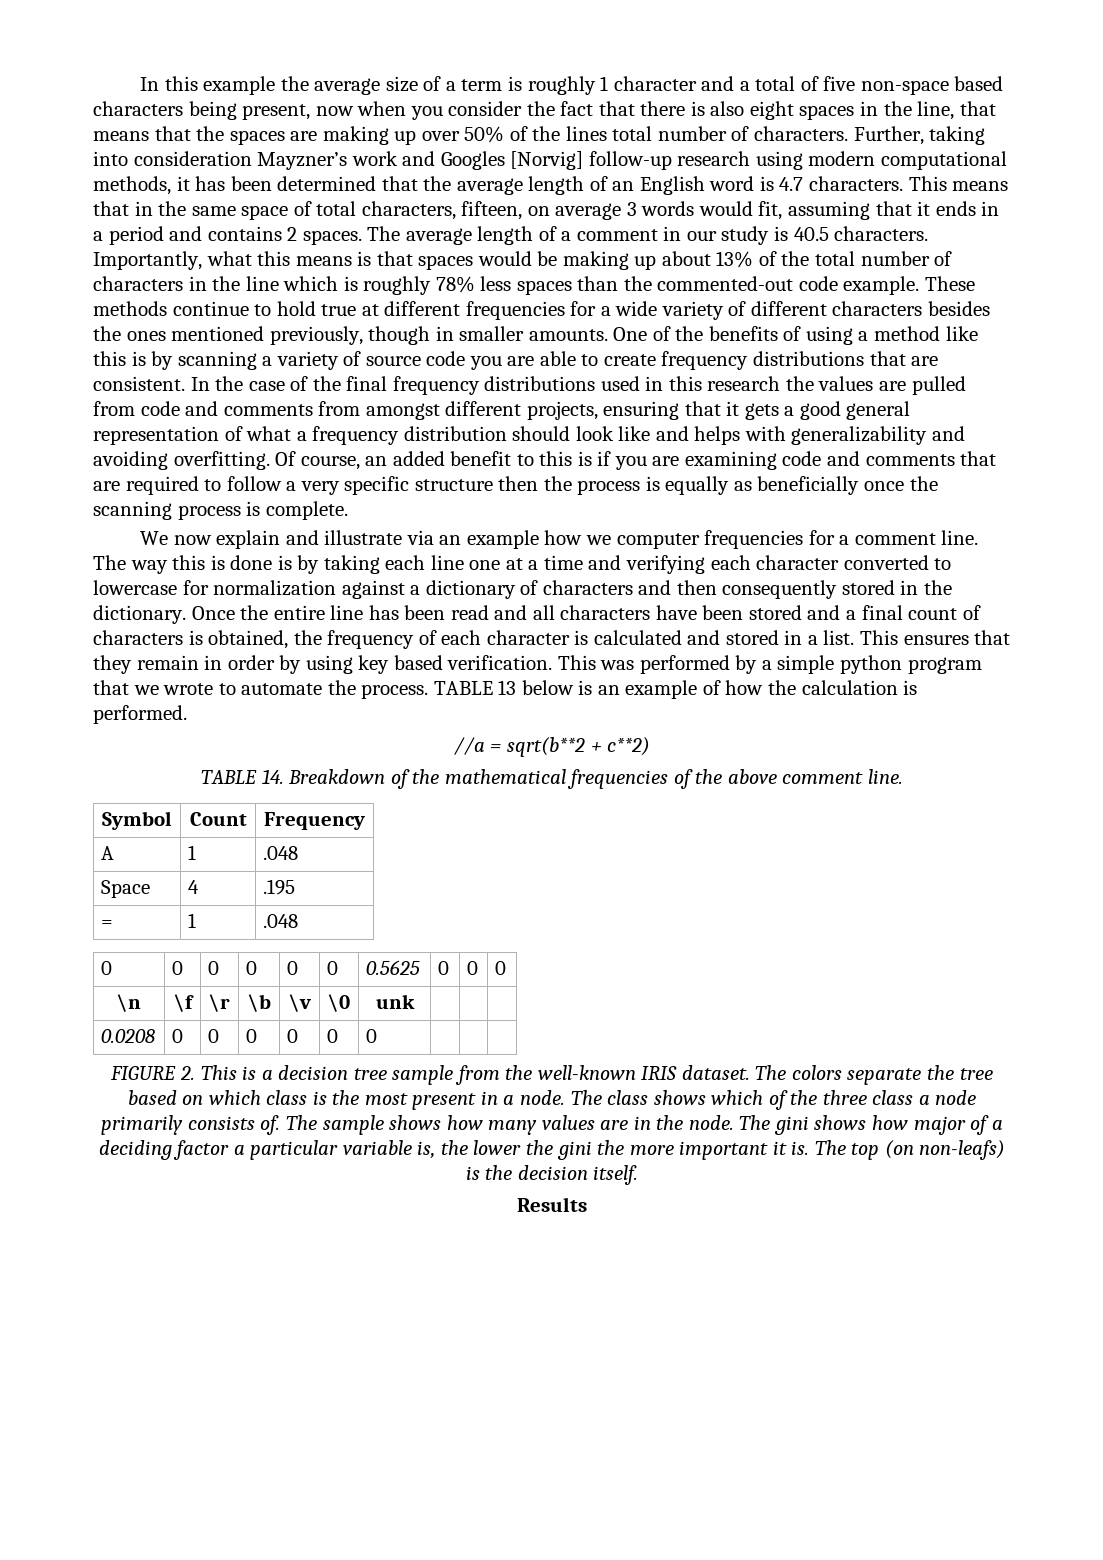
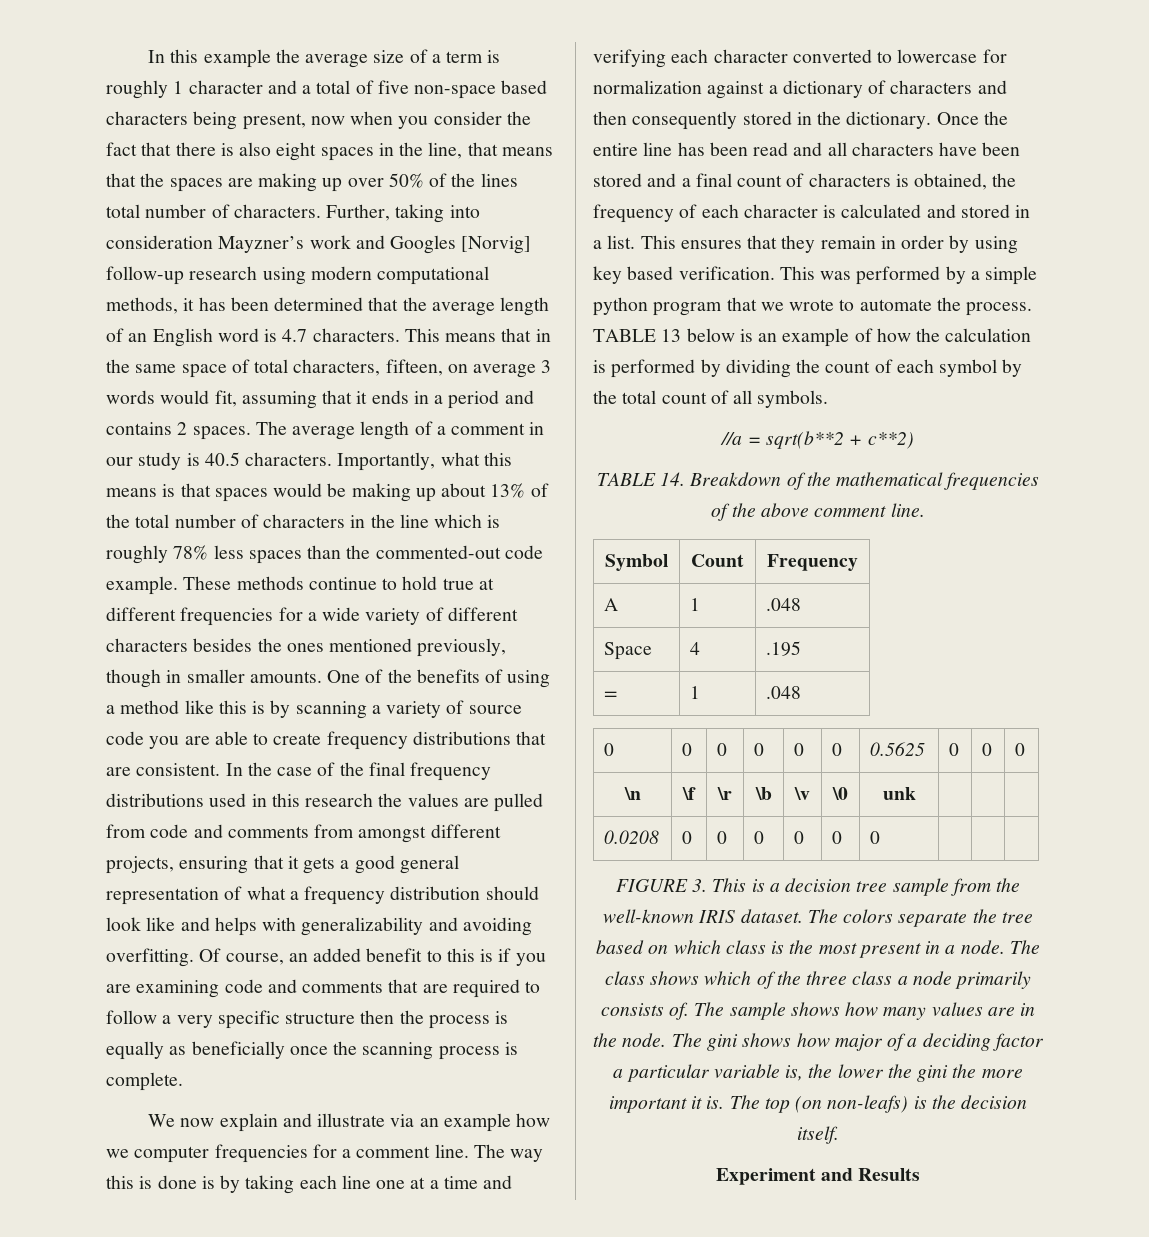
[93,705,187,724] performed. -> [611,359,1023,378] [593,390,829,408] performed by dividing the count of each symbol by the total count of all symbols.
[179,1066,195,1080] 2. -> [692,879,708,892] 3.
(639, 1175) none -> [715,1168,853,1185] Experiment and

